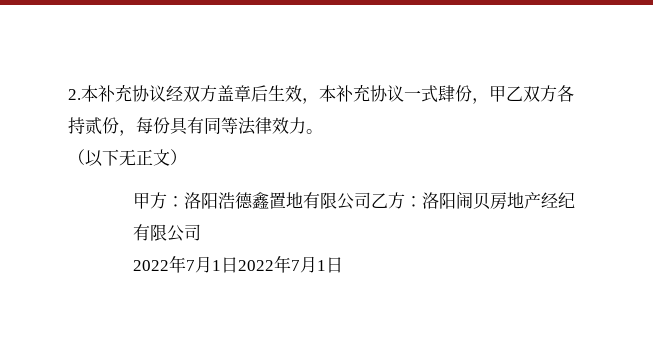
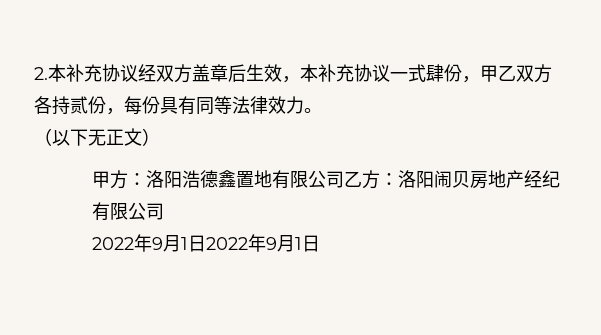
[186,260,196,271] 7 -> [152,237,164,250] 9
[291,260,301,271] 7 -> [266,237,278,250] 9

